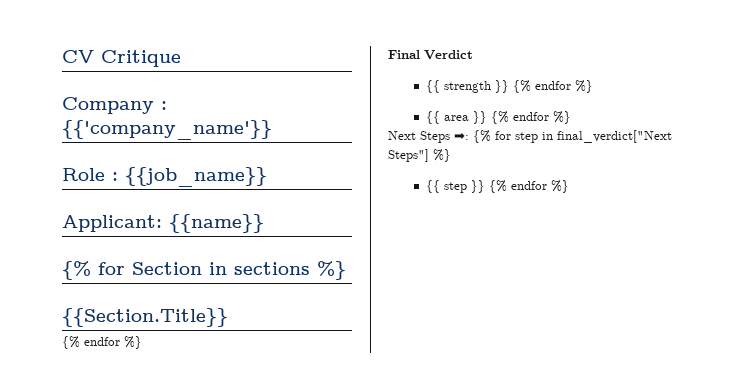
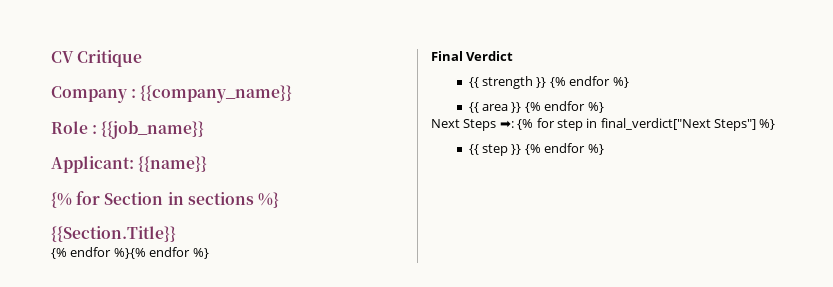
[62,120,272,140] {{'company_name'}} -> [140,85,293,103] {{company_name}}
(120, 341) none -> [113,247,191,259] %}{% endfor

